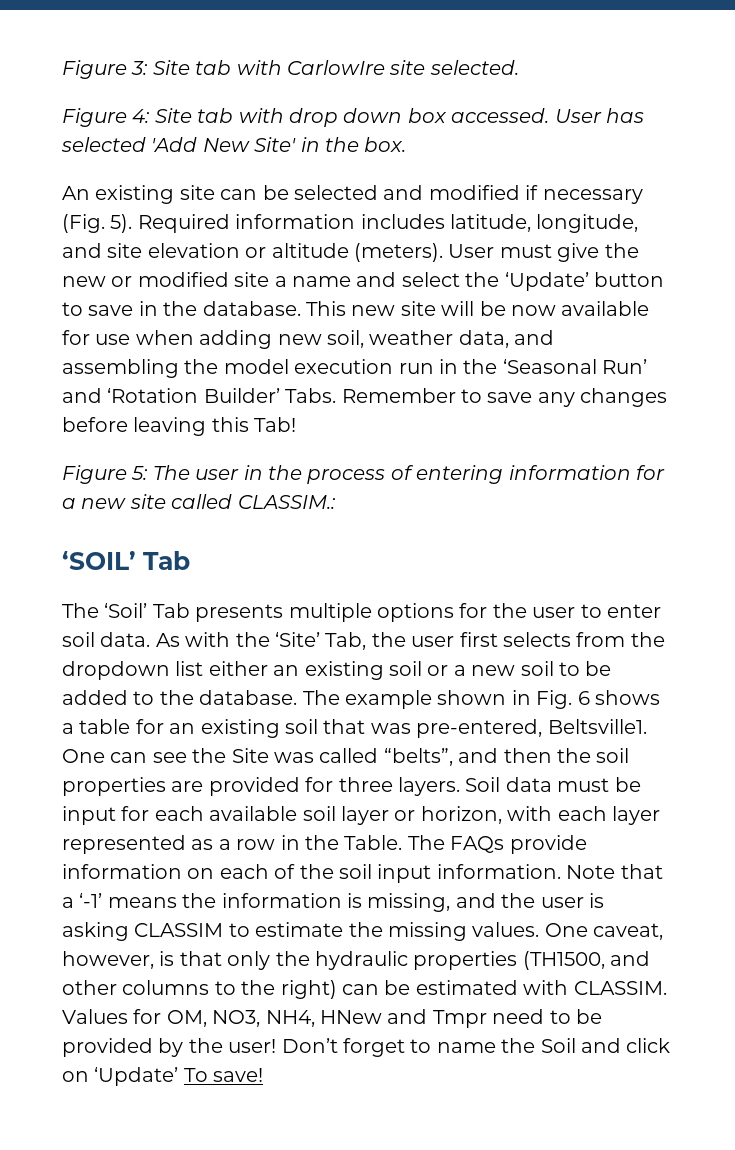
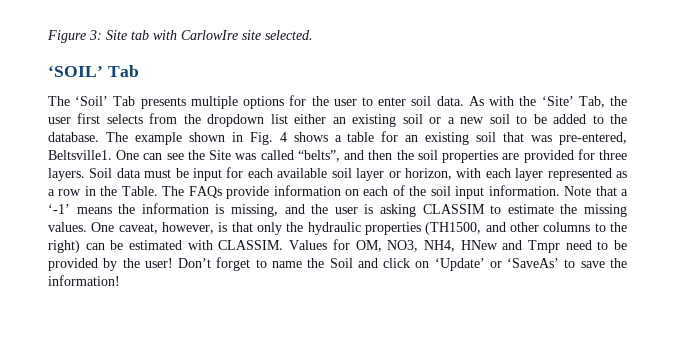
[62,108,644,127] [61,137,407,152] [62,185,643,204] [62,214,639,233] [62,243,639,262] [62,272,664,291] [62,301,650,316] [62,330,555,349] [62,359,648,378] [62,388,668,407] [62,417,297,436] [62,465,665,484] [62,494,336,509] // Figure 4: Site tab with drop down box accessed. User has selected 'Add New Site' in the box. // An existing site can be selected and modified if necessary (Fig. 5). Required information includes latitude, longitude, and site elevation or altitude (meters). User must give the new or modified site a name and select the ‘Update’ button to save in the database. This new site will be now available for use when adding new soil, weather data, and assembling the model execution run in the ‘Seasonal Run’ and ‘Rotation Builder’ Tabs. Remember to save any changes before leaving this Tab! // Figure 5: The user in the process of entering information for a new site called CLASSIM.: -> (313, 35) none
[577,691,590,705] 6 -> [279,132,287,142] 4
[183,1068,264,1082] To save! -> [489,258,627,268] [48,275,120,286] or ‘SaveAs’ to save the information!

